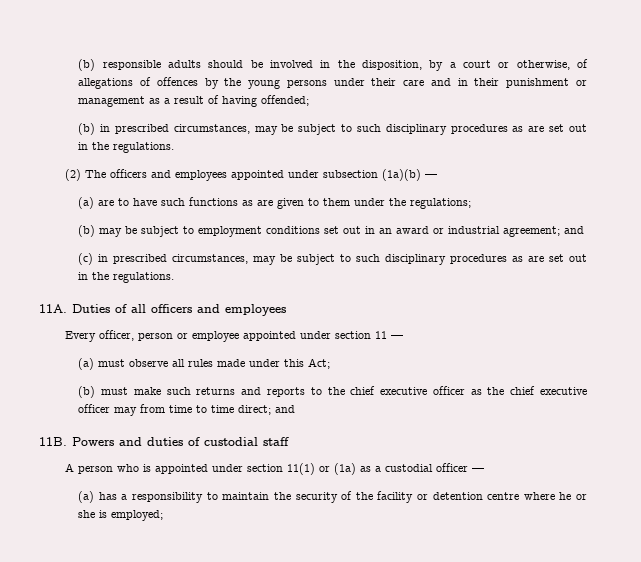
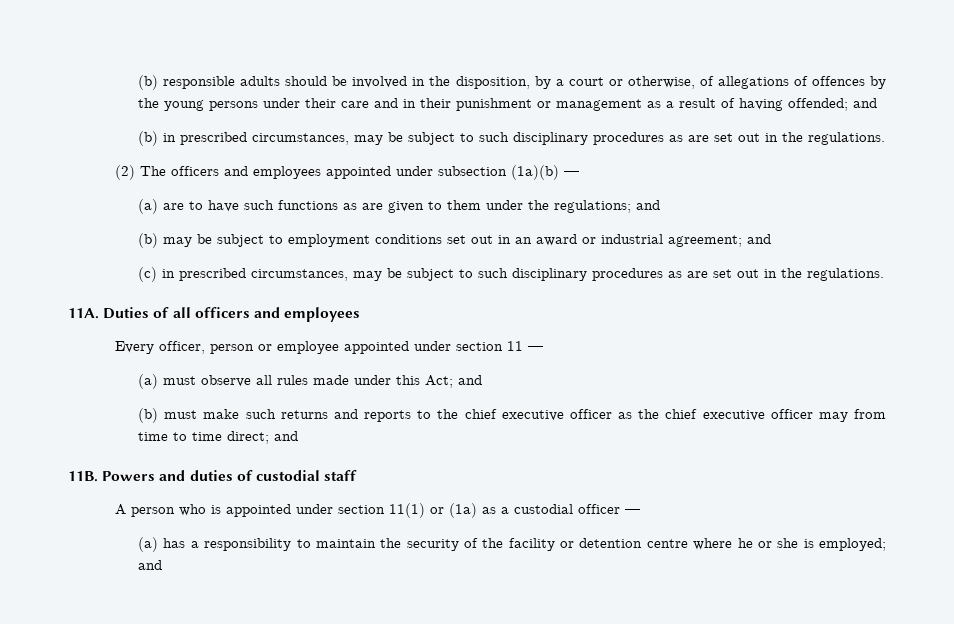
(310, 100) none -> [853,98,878,108] and
(472, 203) none -> [636,200,661,210] and
(331, 363) none -> [458,375,483,385] and
(164, 515) none -> [138,560,163,570] and

